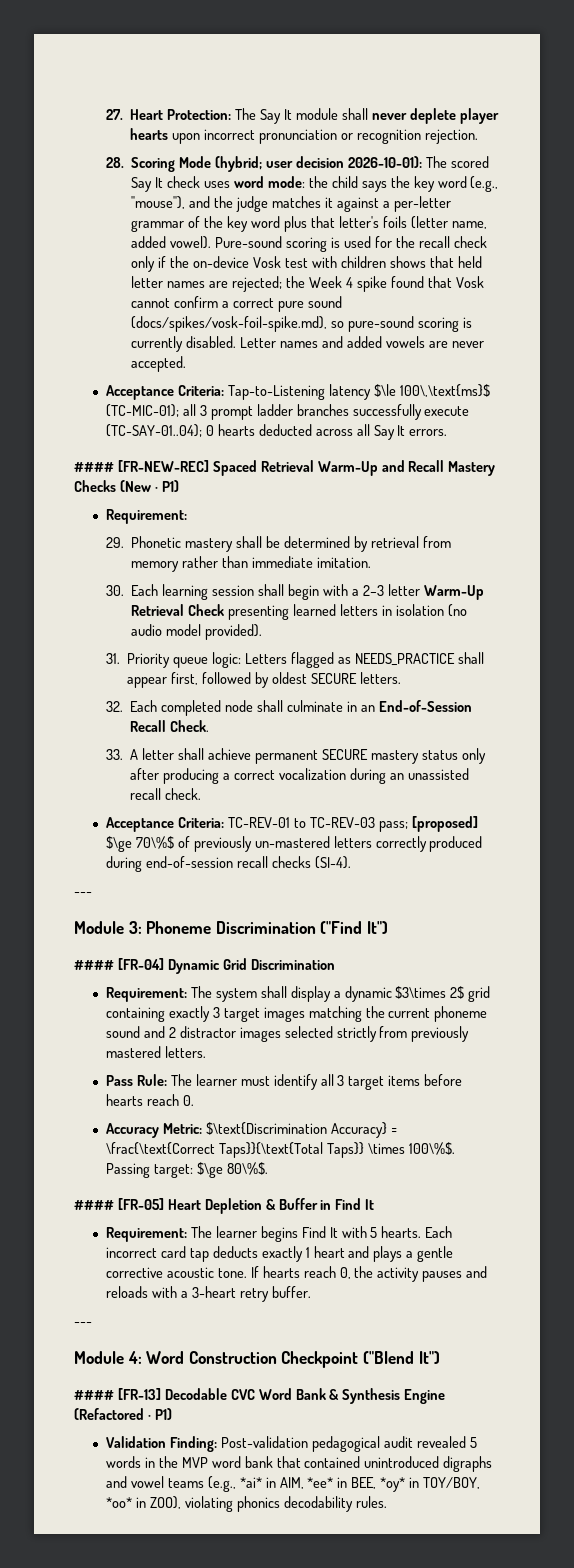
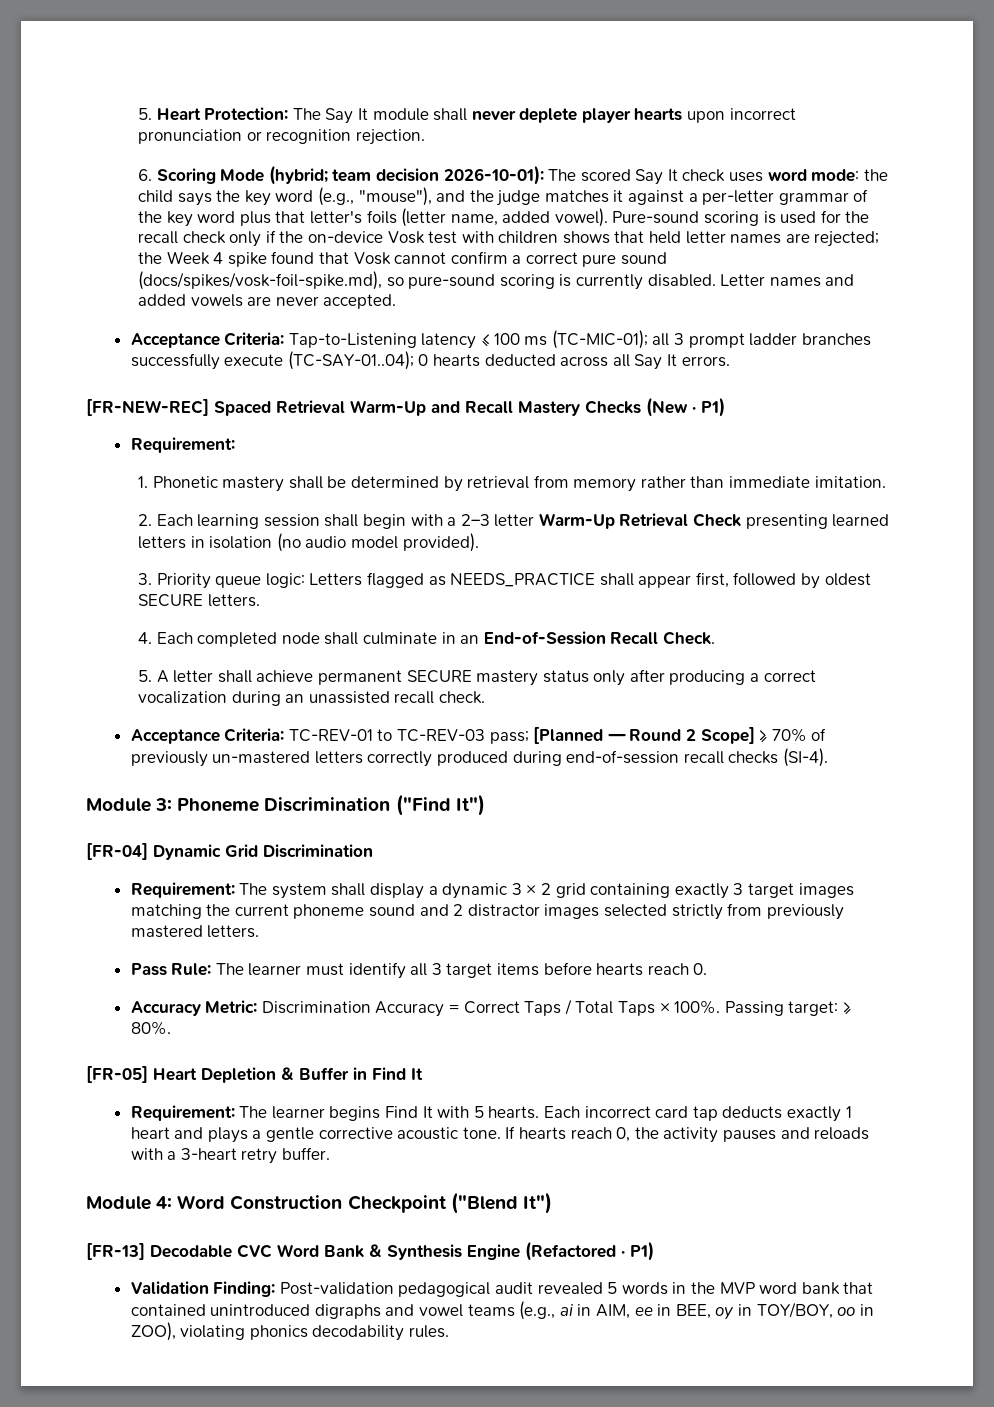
[106,109,124,120] 27. -> [137,108,152,120] 5.
[106,157,125,168] 28. -> [137,169,152,181] 6.
[266,161,294,168] user -> [332,169,372,182] team
[373,384,490,397] $\le 100\,\text{ms}$ -> [481,333,548,347] ≤ 100 ms
[74,462,114,472] #### -> (730, 361) none
[106,537,125,548] 29. -> [137,476,148,488] 1.
[106,585,125,596] 30. -> [137,514,152,526] 2.
[106,653,121,664] 31. -> [137,573,152,585] 3.
[106,701,124,712] 32. -> [137,632,152,644] 4.
[106,749,124,760] 33. -> [137,670,152,682] 5.
[411,816,478,832] [106,836,174,852] [proposed] $\ge 70\%$ -> [533,727,807,744] [Planned — Round 2 Scope] ≥ 70%
[74,892,92,896] // --- -> (829, 757) none
[74,960,114,970] #### -> (485, 805) none
[395,986,465,999] $3\times 2$ -> [511,883,552,895] 3 × 2
[205,1122,397,1138] [106,1142,455,1158] [106,1162,268,1178] [74,1200,114,1210] $\text{Discrimination Accuracy} = \frac{\text{Correct Taps}}{\text{Total Taps}} \times 100\%$. Passing target: $\ge 80\%$. // #### -> [261,999,851,1017] [130,1021,171,1035] Discrimination Accuracy = Correct Taps / Total Taps × 100%. Passing target: ≥ 80%. //
[74,1322,92,1326] // --- -> (331, 1153) none
[74,1390,114,1400] #### -> (552, 1203) none
[239,1477,262,1488] *ai* -> [559,1304,573,1316] ai
[307,1477,334,1488] *ee* -> [634,1306,653,1316] ee
[380,1477,406,1492] *oy* -> [715,1307,735,1320] oy
[106,1497,133,1508] *oo* -> [837,1307,856,1316] oo

